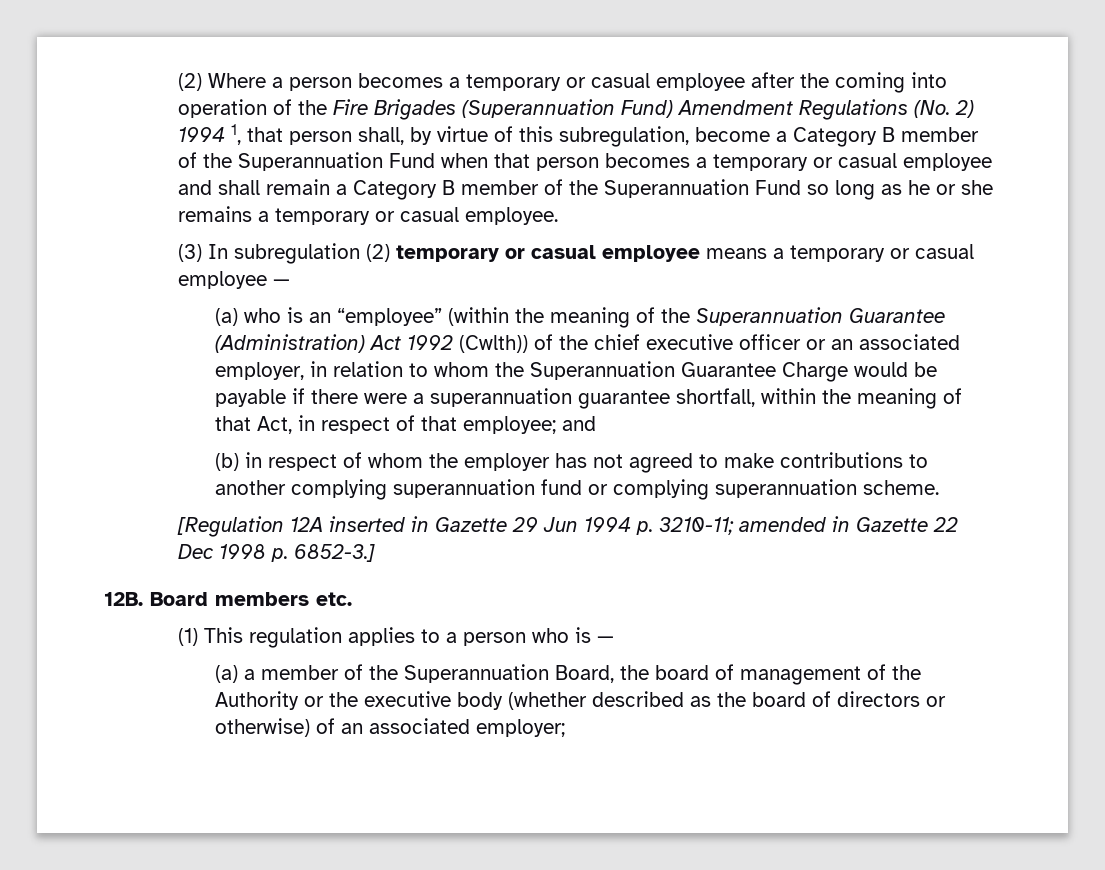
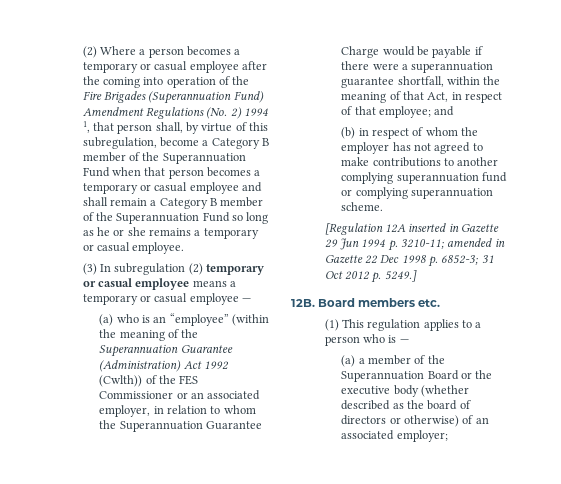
[593,334,801,350] chief executive officer -> [179,375,199,385] [99,391,174,399] FES Commissioner
[293,544,375,562] 6852-3.] -> [441,255,494,265] [324,270,417,283] 6852-3; 31 Oct 2012 p. 5249.]
[554,664,921,685] [214,691,299,710] Board, the board of management of the Authority -> [427,370,459,380] Board

